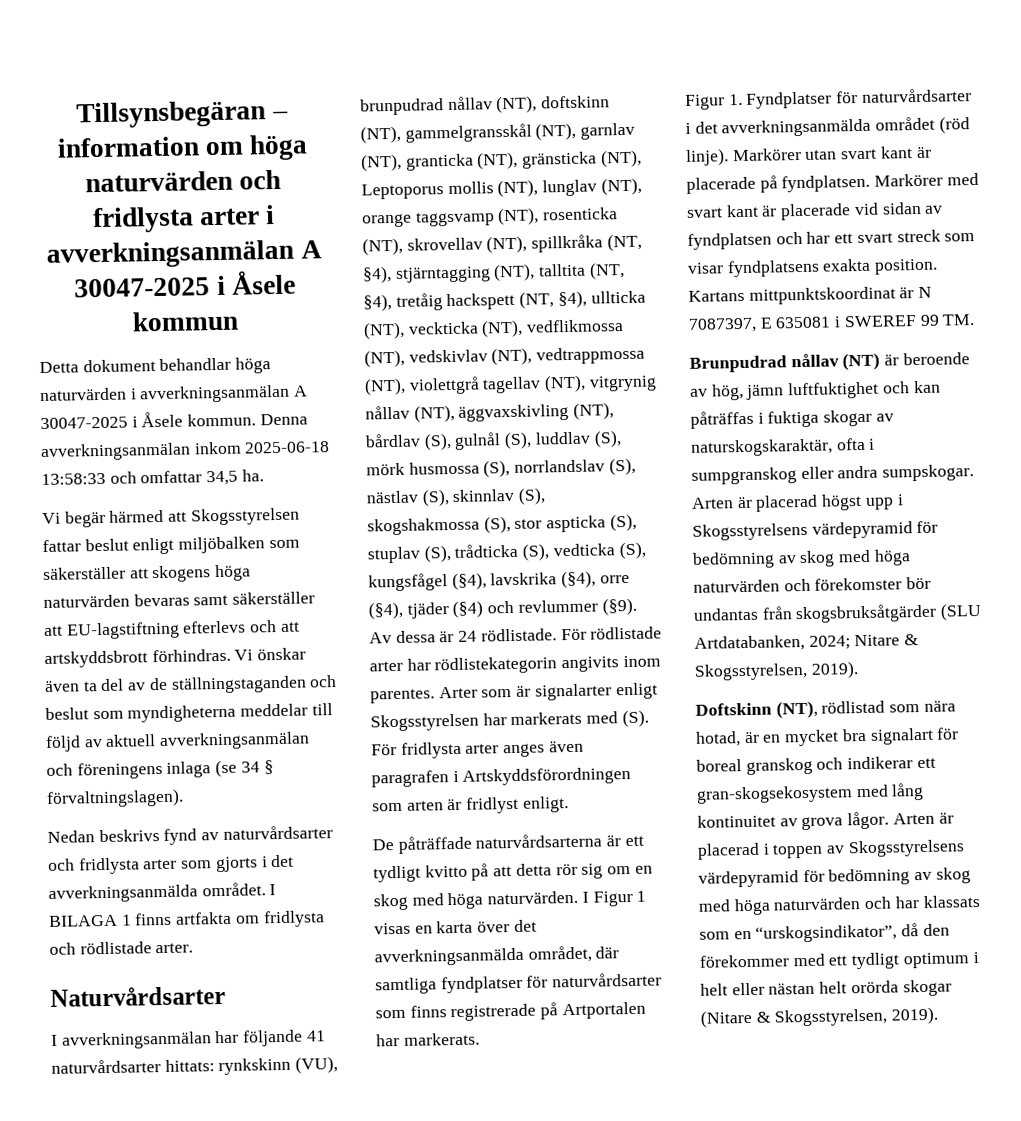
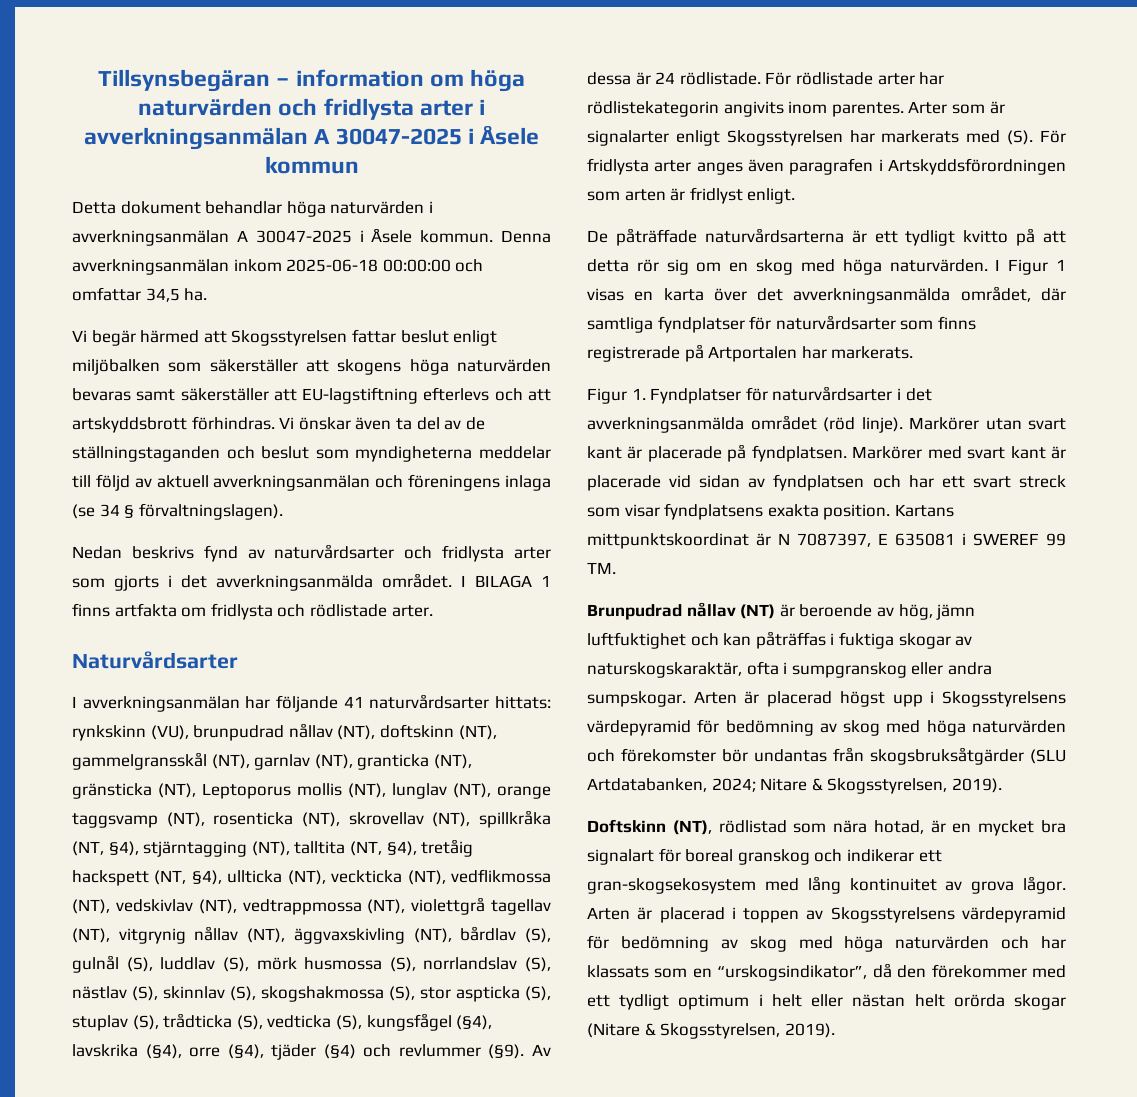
[41,472,106,486] 13:58:33 -> [382,259,451,272] 00:00:00

